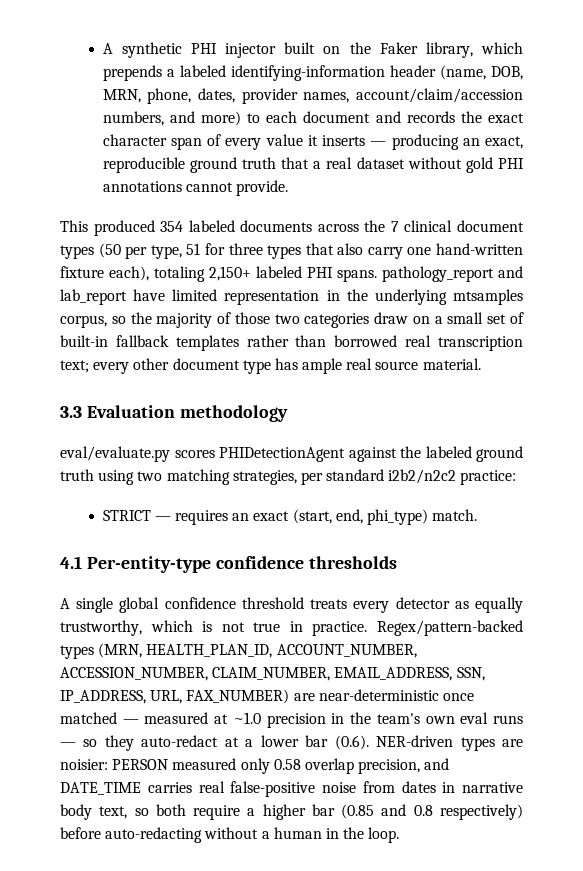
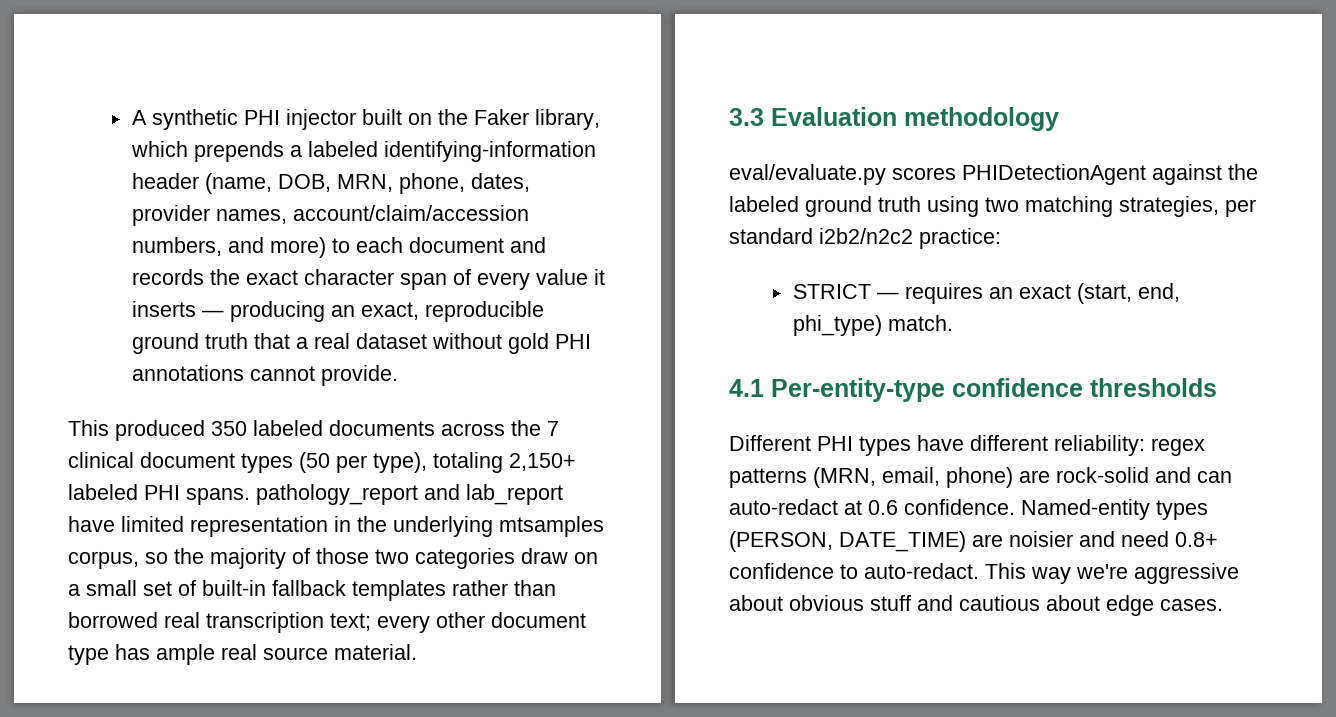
[160,221,184,232] 354 -> [211,421,247,436] 350
[150,243,523,259] [60,266,149,281] type, 51 for three types that also carry one hand-written fixture each), -> [373,452,427,473] type),
[60,597,523,613] [60,620,523,636] [60,643,417,659] [60,667,485,681] [60,689,474,704] [60,712,524,728] [60,735,523,751] [60,758,450,774] [60,781,523,797] [60,804,523,820] [60,827,400,843] A single global confidence threshold treats every detector as equally trustworthy, which is not true in practice. Regex/pattern-backed types (MRN, HEALTH_PLAN_ID, ACCOUNT_NUMBER, ACCESSION_NUMBER, CLAIM_NUMBER, EMAIL_ADDRESS, SSN, IP_ADDRESS, URL, FAX_NUMBER) are near-deterministic once matched — measured at ~1.0 precision in the team's own eval runs — so they auto-redact at a lower bar (0.6). NER-driven types are noisier: PERSON measured only 0.58 overlap precision, and DATE_TIME carries real false-positive noise from dates in narrative body text, so both require a higher bar (0.85 and 0.8 respectively) before auto-redacting without a human in the loop. -> [729,435,1205,456] [729,467,1232,488] [729,499,1208,520] [729,531,1218,552] [729,563,1239,584] [729,595,1223,616] Different PHI types have different reliability: regex patterns (MRN, email, phone) are rock-solid and can auto-redact at 0.6 confidence. Named-entity types (PERSON, DATE_TIME) are noisier and need 0.8+ confidence to auto-redact. This way we're aggressive about obvious stuff and cautious about edge cases.

